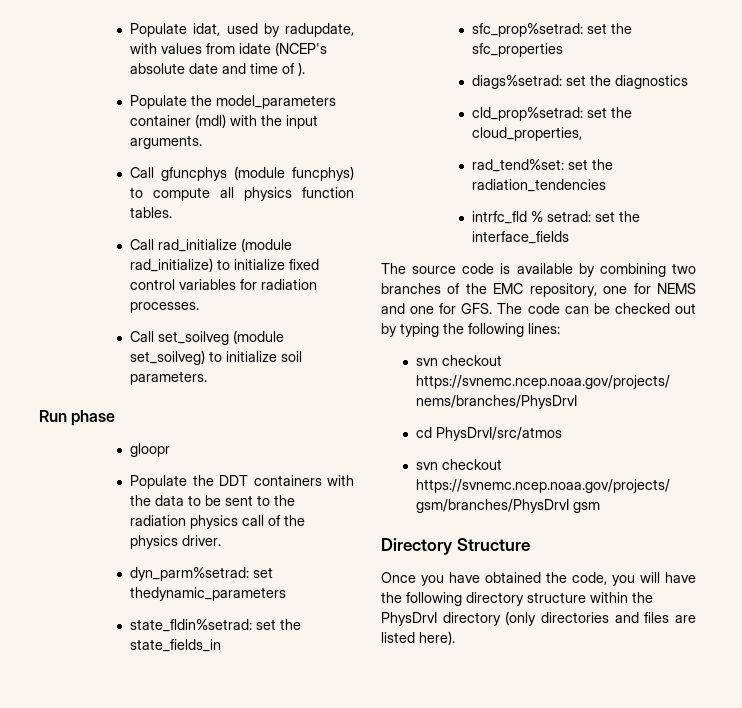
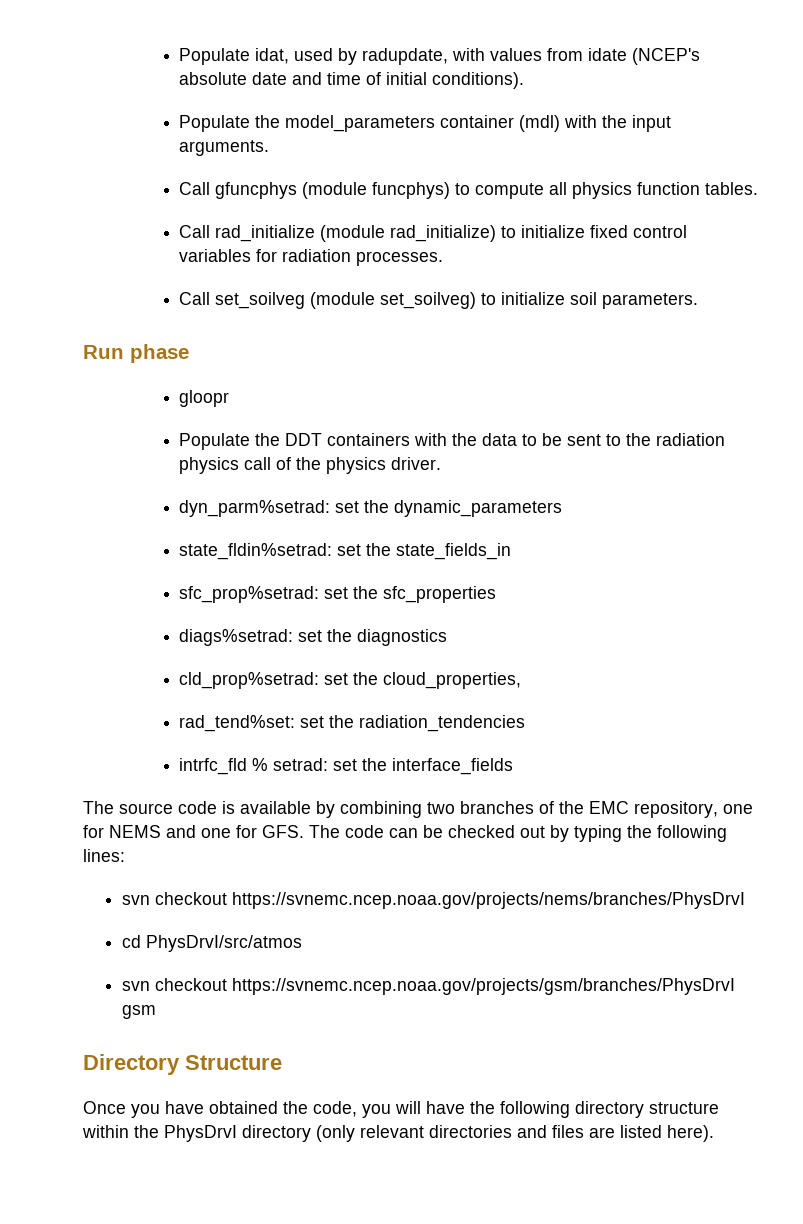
[298,62,306,76] ). -> [386,72,525,89] initial conditions).
[130,587,287,601] thedynamic_parameters -> [364,500,563,517] the dynamic_parameters
(537, 618) none -> [360,1125,424,1138] relevant

